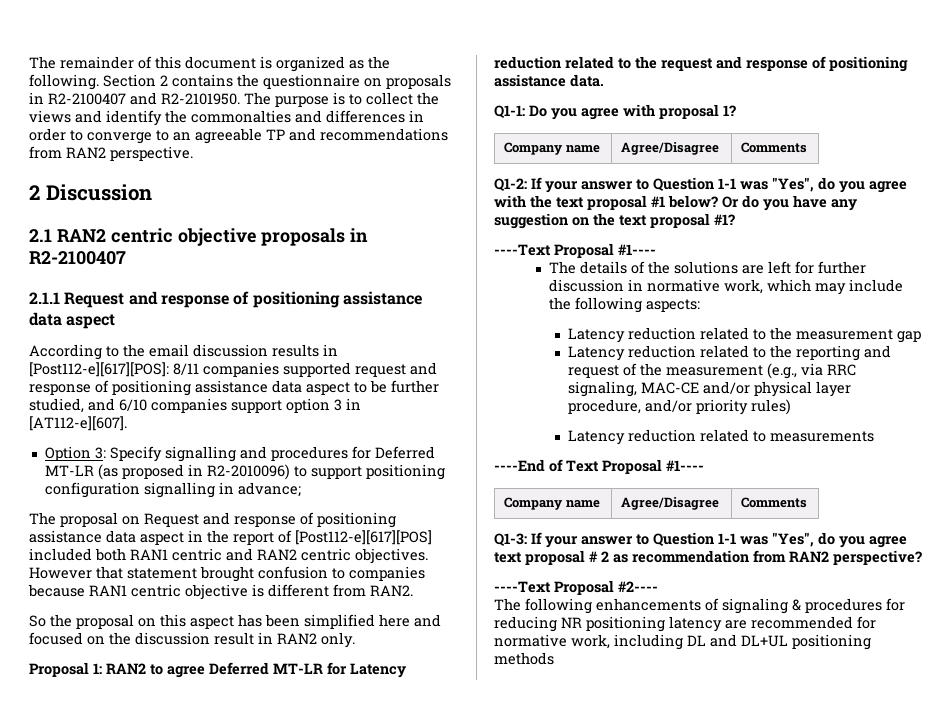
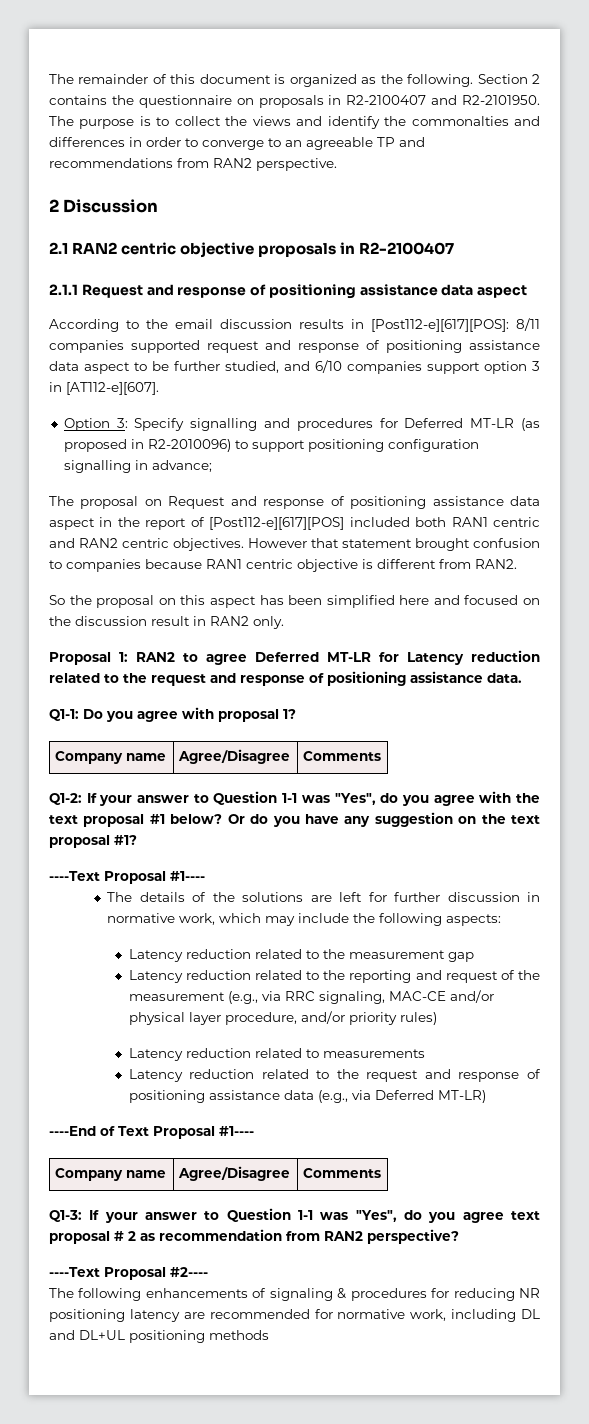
(875, 436) none -> [128,1069,541,1082] [128,1090,486,1103] // Latency reduction related to the request and response of positioning assistance data (e.g., via Deferred MT-LR)

